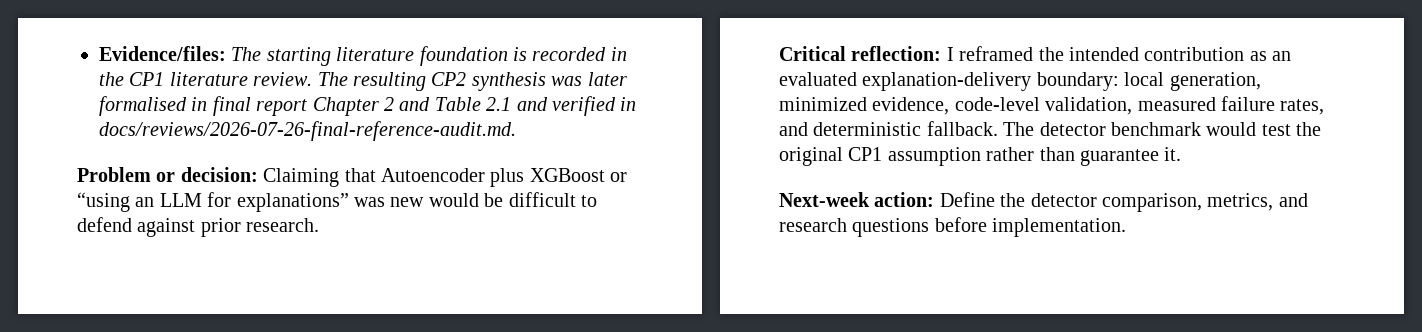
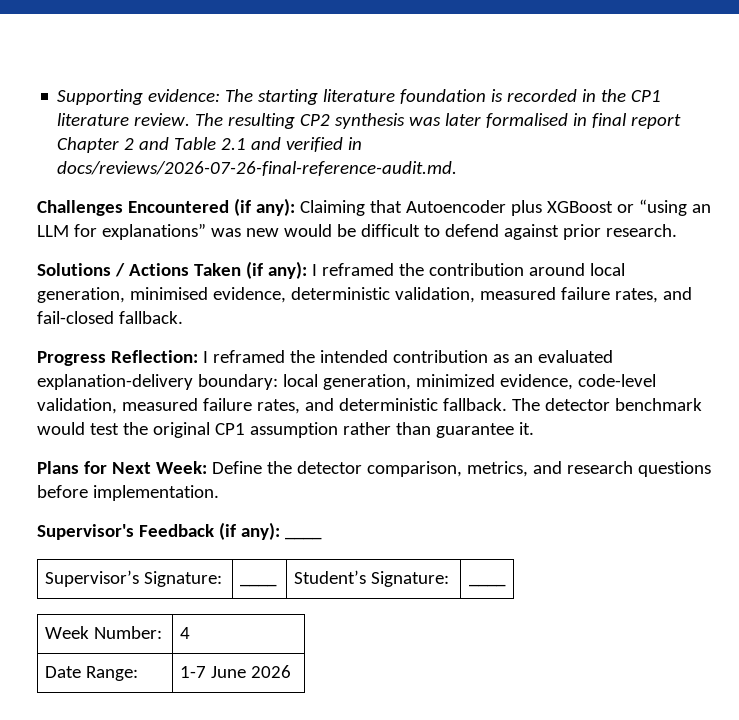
[99,46,226,61] Evidence/files: -> [57,89,221,105] Supporting evidence:
[77,167,258,182] Problem or decision: -> [37,198,295,216] Challenges Encountered (if any):
[779,46,942,61] Critical reflection: -> [37,261,625,279] [37,287,692,303] [37,311,183,324] [37,350,198,366] Solutions / Actions Taken (if any): I reframed the contribution around local generation, minimised evidence, deterministic validation, measured failure rates, and fail-closed fallback. // Progress Reflection:
[779,192,935,207] Next-week action: -> [37,461,207,474] Plans for Next Week:
(1127, 227) none -> [37,522,322,540] [45,570,223,587] [240,584,278,587] [294,570,450,587] [469,584,506,587] [45,626,163,639] [180,627,191,639] [45,666,139,681] [180,665,292,678] // Supervisor's Feedback (if any): ____ // Supervisor’s Signature: | ____ | Student’s Signature: | ____ // Week Number: | 4 // Date Range: | 1-7 June 2026

